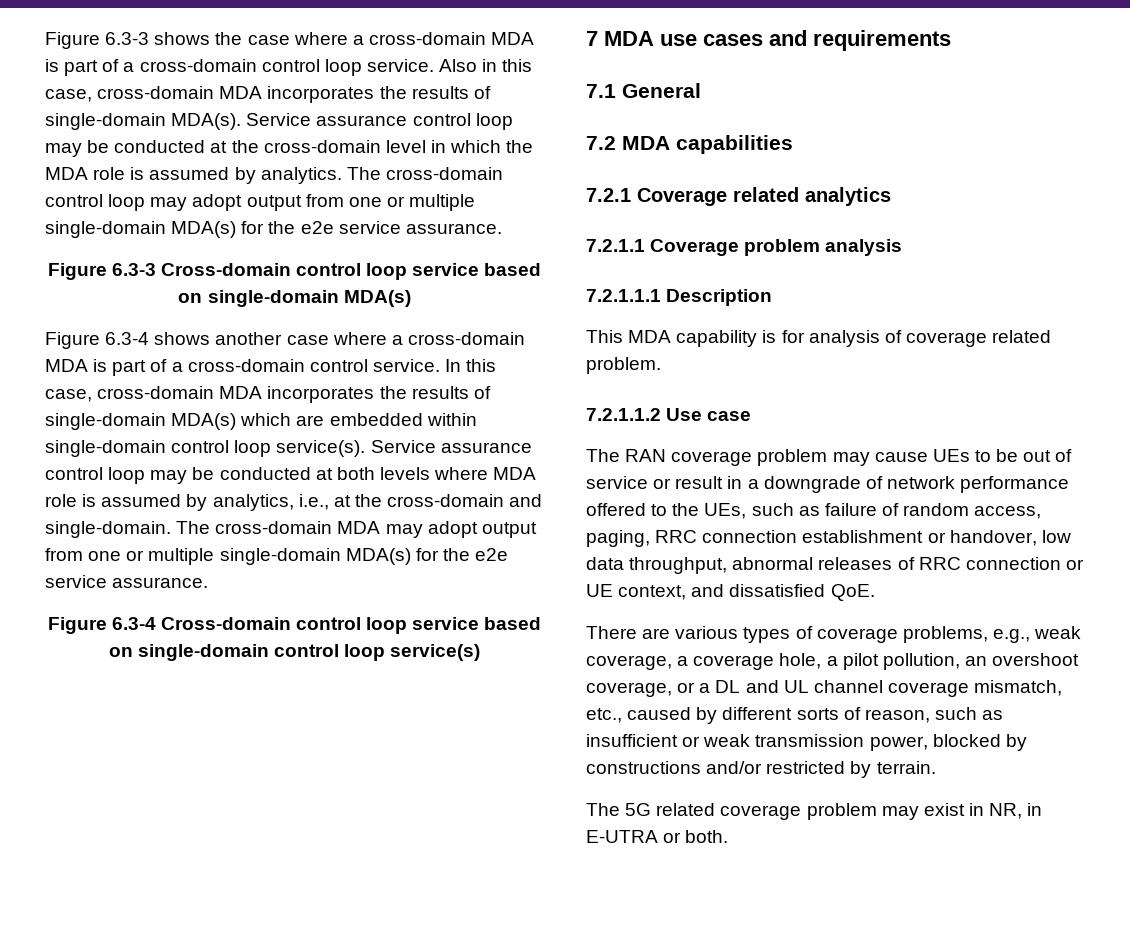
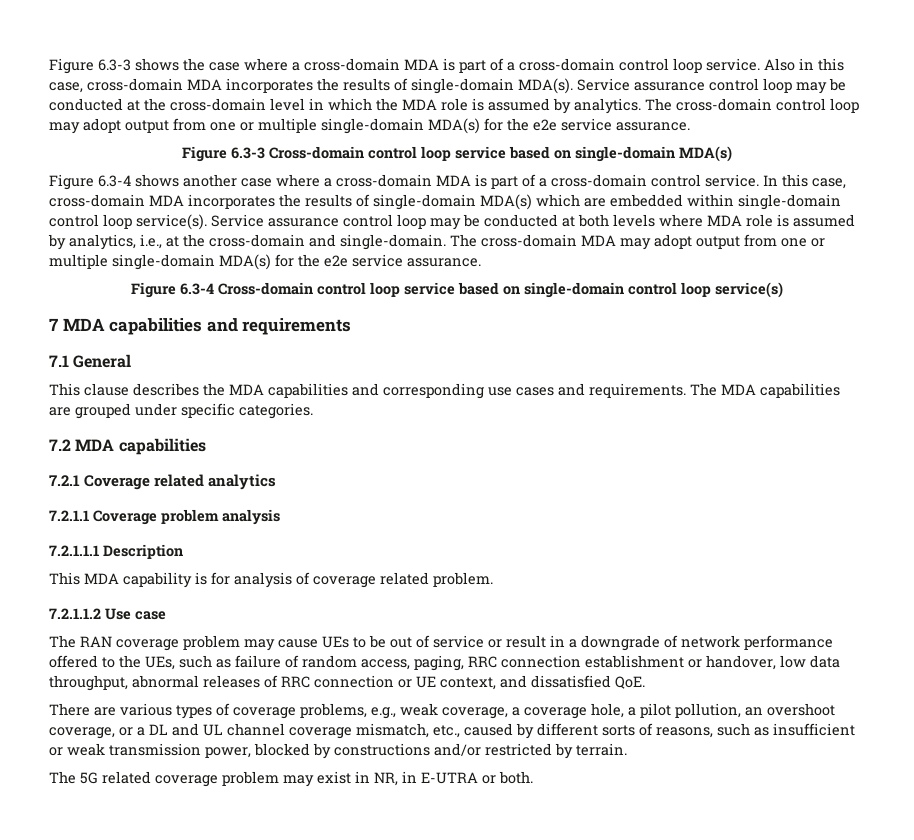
[660,34,763,46] use cases -> [109,318,203,335] capabilities
(701, 90) none -> [49,383,840,399] [49,403,313,419] // This clause describes the MDA capabilities and corresponding use cases and requirements. The MDA capabilities are grouped under specific categories.
[864,709,930,723] reason, -> [656,727,713,738] reasons,

